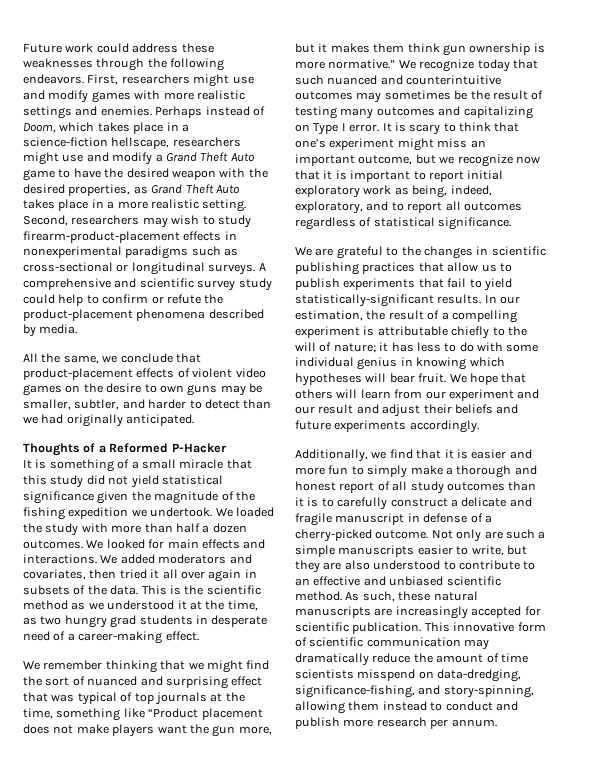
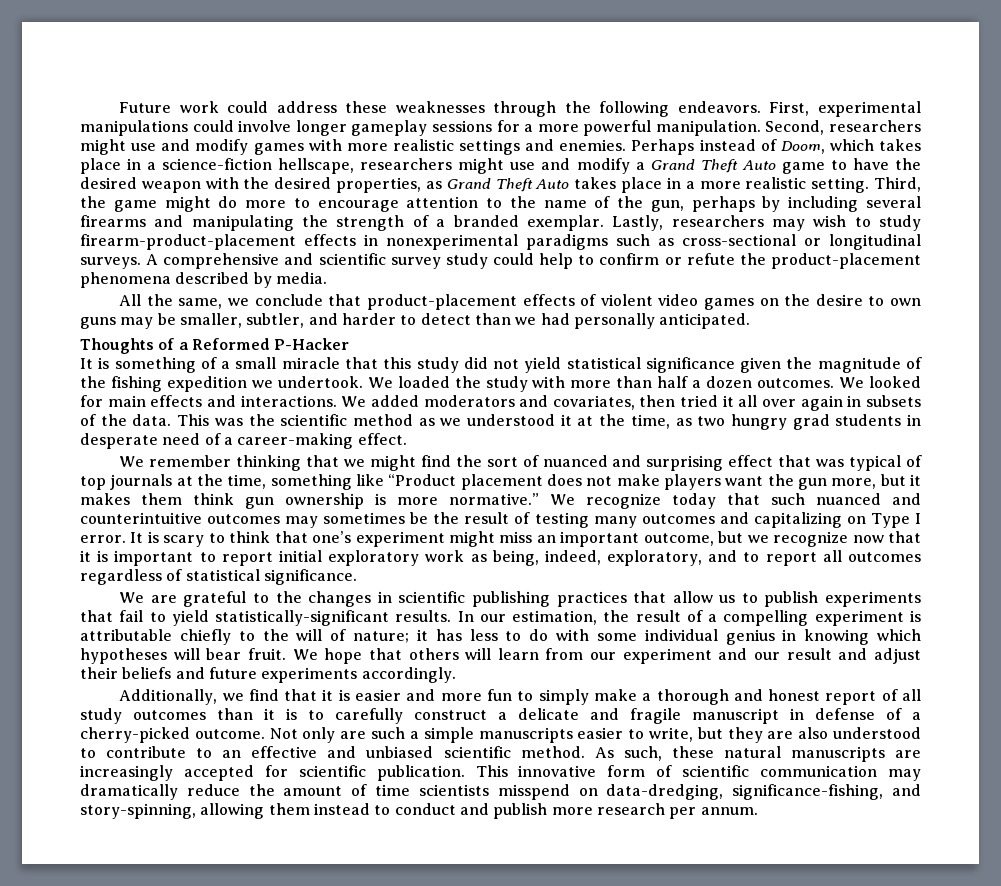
(119, 79) none -> [818,101,921,117] [80,120,825,136] experimental manipulations could involve longer gameplay sessions for a more powerful manipulation. Second,
[23,215,68,226] Second, -> [874,177,922,192] [80,196,921,212] [80,215,664,231] Third, the game might do more to encourage attention to the name of the gun, perhaps by including several firearms and manipulating the strength of a branded exemplar. Lastly,
[66,414,123,427] originally -> [573,313,655,329] personally
[169,585,181,595] is -> [214,418,243,426] was

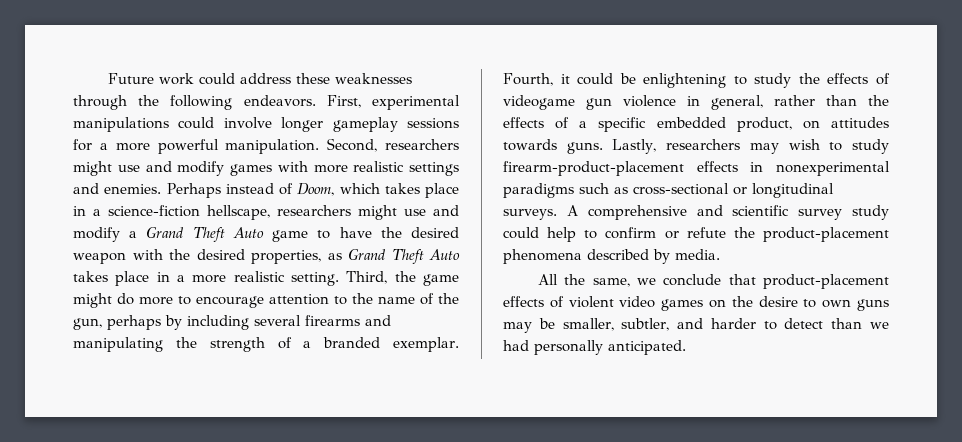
(604, 223) none -> [503,73,890,88] [503,95,889,110] [503,117,889,132] [503,139,603,154] Fourth, it could be enlightening to study the effects of videogame gun violence in general, rather than the effects of a specific embedded product, on attitudes towards guns.
[80,338,350,354] [80,357,923,373] [80,376,922,392] [80,395,921,411] [80,414,922,430] [80,433,407,449] [119,455,923,471] [80,474,922,490] [80,493,921,509] [80,512,922,528] [80,531,922,547] [80,550,921,566] [80,569,357,585] [119,591,922,607] [80,610,921,626] [80,629,922,645] [80,648,921,664] [80,667,456,683] [119,689,922,705] [80,708,921,724] [80,727,921,743] [80,746,921,762] [80,765,921,781] [80,784,922,800] [80,803,758,819] // Thoughts of a Reformed P-Hacker // It is something of a small miracle that this study did not yield statistical significance given the magnitude of the fishing expedition we undertook. We loaded the study with more than half a dozen outcomes. We looked for main effects and interactions. We added moderators and covariates, then tried it all over again in subsets of the data. This was the scientific method as we understood it at the time, as two hungry grad students in desperate need of a career-making effect. // We remember thinking that we might find the sort of nuanced and surprising effect that was typical of top journals at the time, something like “Product placement does not make players want the gun more, but it makes them think gun ownership is more normative.” We recognize today that such nuanced and counterintuitive outcomes may sometimes be the result of testing many outcomes and capitalizing on Type I error. It is scary to think that one’s experiment might miss an important outcome, but we recognize now that it is important to report initial exploratory work as being, indeed, exploratory, and to report all outcomes regardless of statistical significance. // We are grateful to the changes in scientific publishing practices that allow us to publish experiments that fail to yield statistically-significant results. In our estimation, the result of a compelling experiment is attributable chiefly to the will of nature; it has less to do with some individual genius in knowing which hypotheses will bear fruit. We hope that others will learn from our experiment and our result and adjust their beliefs and future experiments accordingly. // Additionally, we find that it is easier and more fun to simply make a thorough and honest report of all study outcomes than it is to carefully construct a delicate and fragile manuscript in defense of a cherry-picked outcome. Not only are such a simple manuscripts easier to write, but they are also understood to contribute to an effective and unbiased scientific method. As such, these natural manuscripts are increasingly accepted for scientific publication. This innovative form of scientific communication may dramatically reduce the amount of time scientists misspend on data-dredging, significance-fishing, and story-spinning, allowing them instead to conduct and publish more research per annum. -> (686, 347) none

